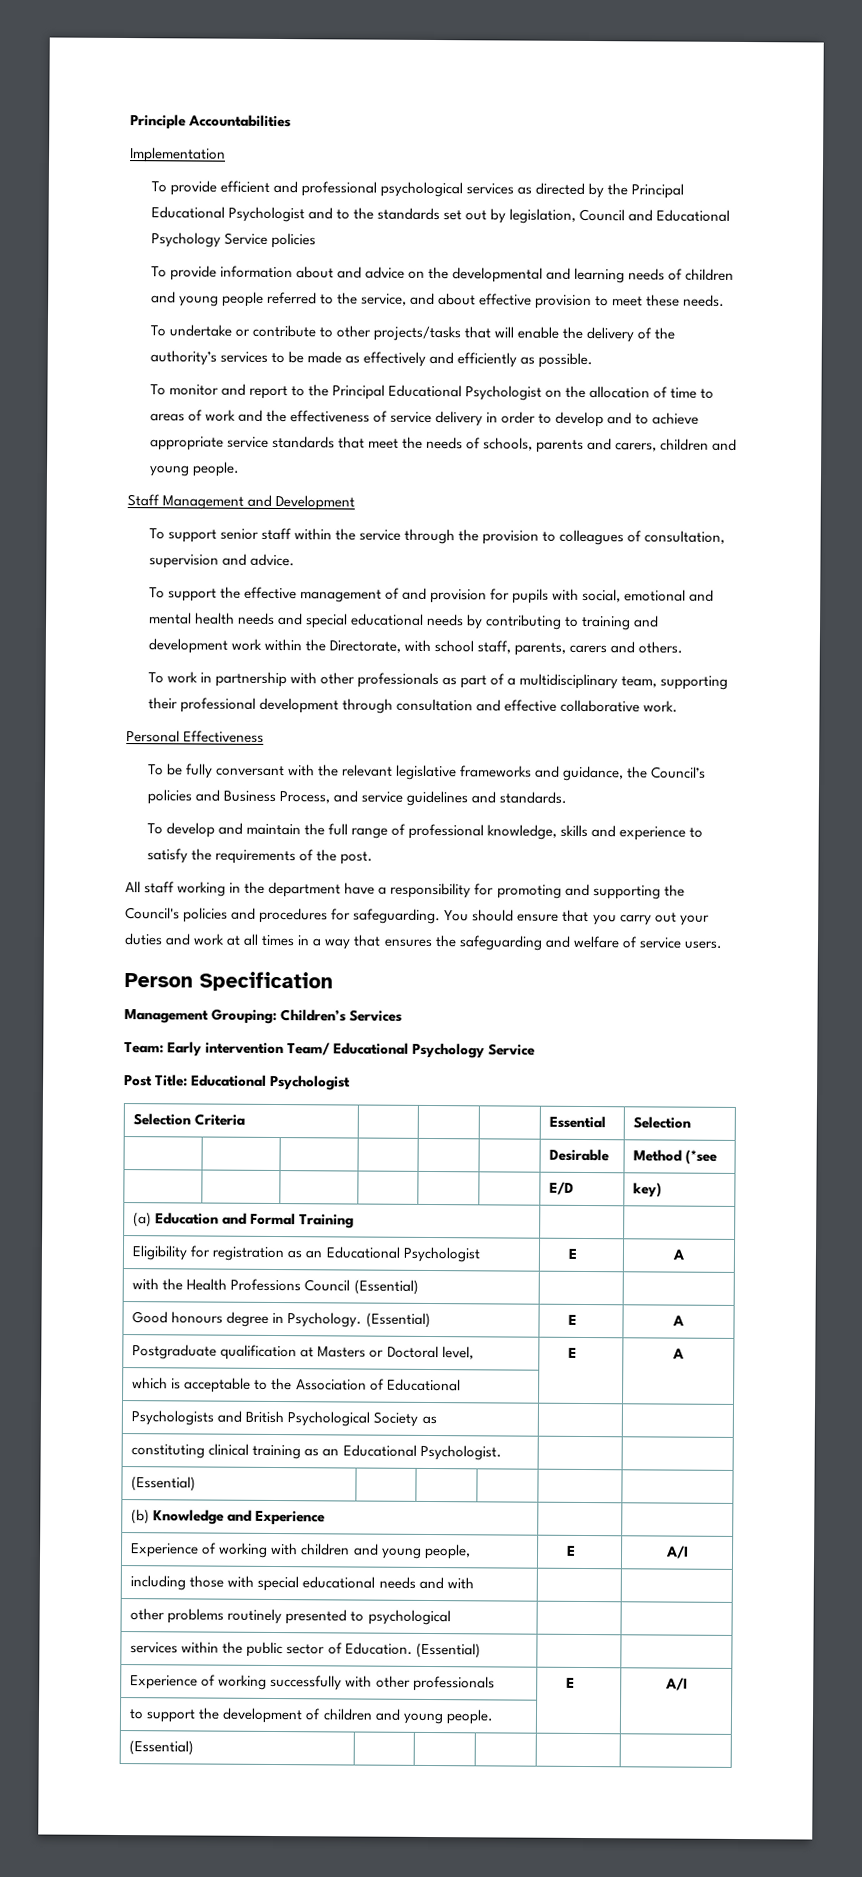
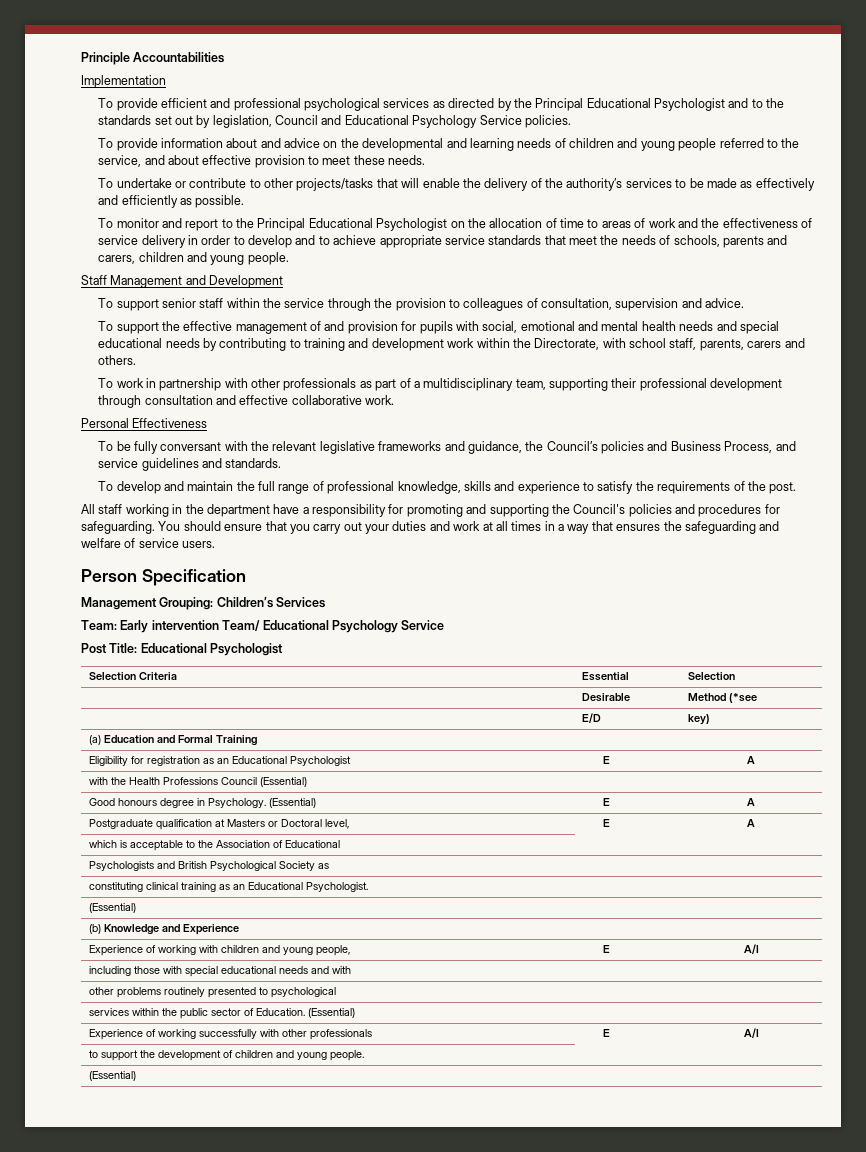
[270,232,316,249] policies -> [524,115,571,128] policies.

